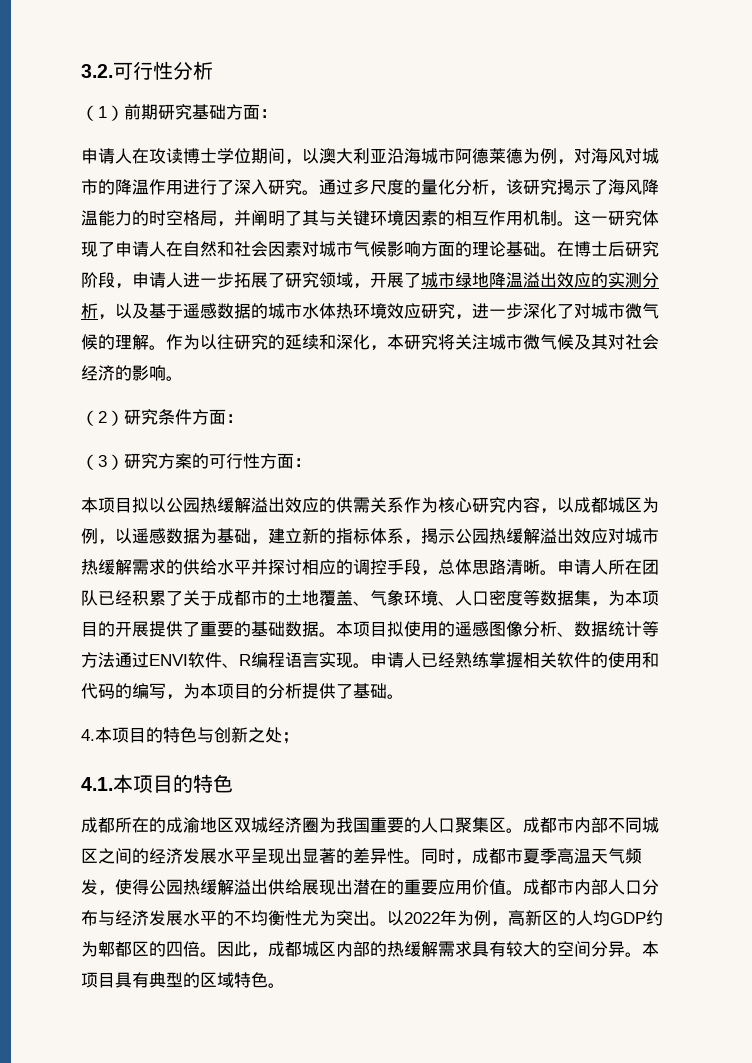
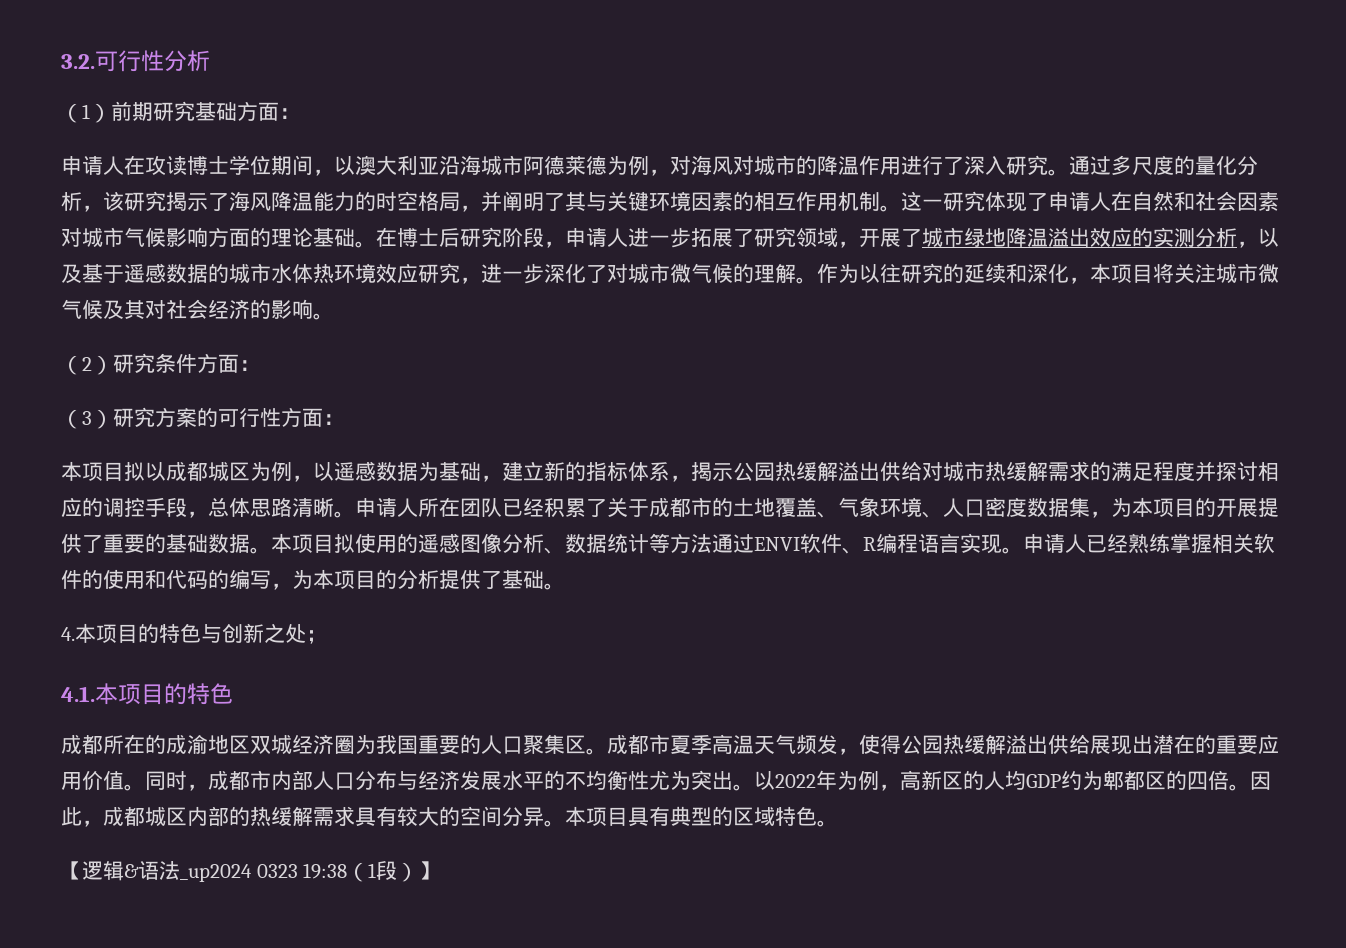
[404,334,438,350] 研究 -> [1111,264,1153,283] 项目
[166,497,574,514] 公园热缓解溢出效应的供需关系作为核心研究内容，以 -> (166, 471) none
[574,528,608,544] 效应 -> [880,461,922,481] 供给
[183,559,251,575] 供给水平 -> [1111,461,1195,481] 满足程度
[523,590,540,606] 等 -> (1027, 507) none
[574,817,659,833] [81,848,523,865] 内部不同城区之间的经济发展水平呈现出显著的差异性。同时，成都市 -> (670, 744) none
(523, 892) none -> [145,771,208,791] 同时，
(285, 985) none -> [61,861,440,882] // 【逻辑&语法_up2024 0323 19:38（1段）】

